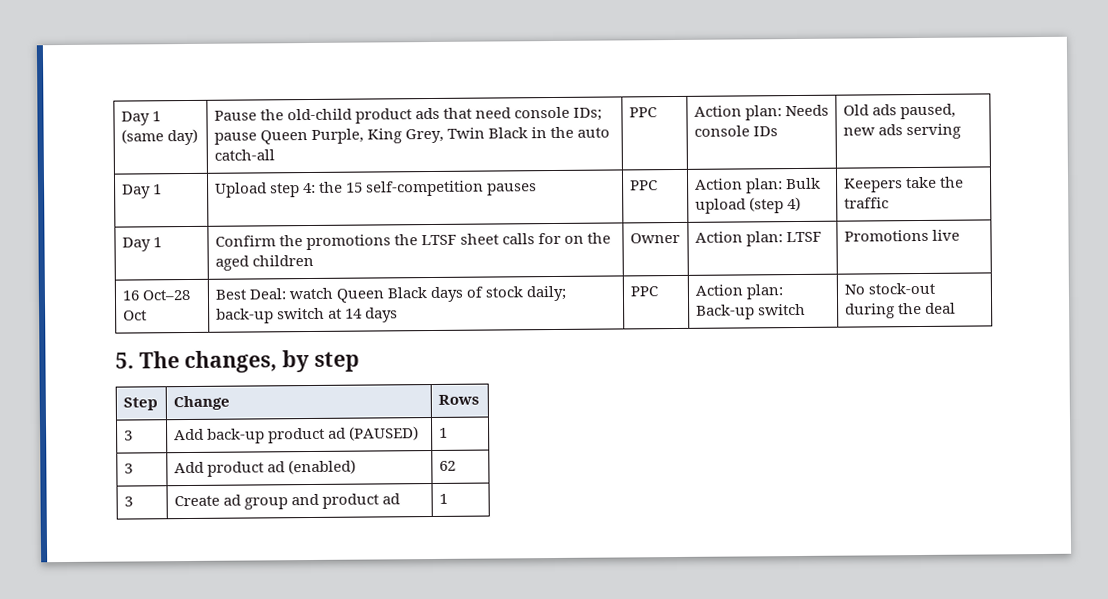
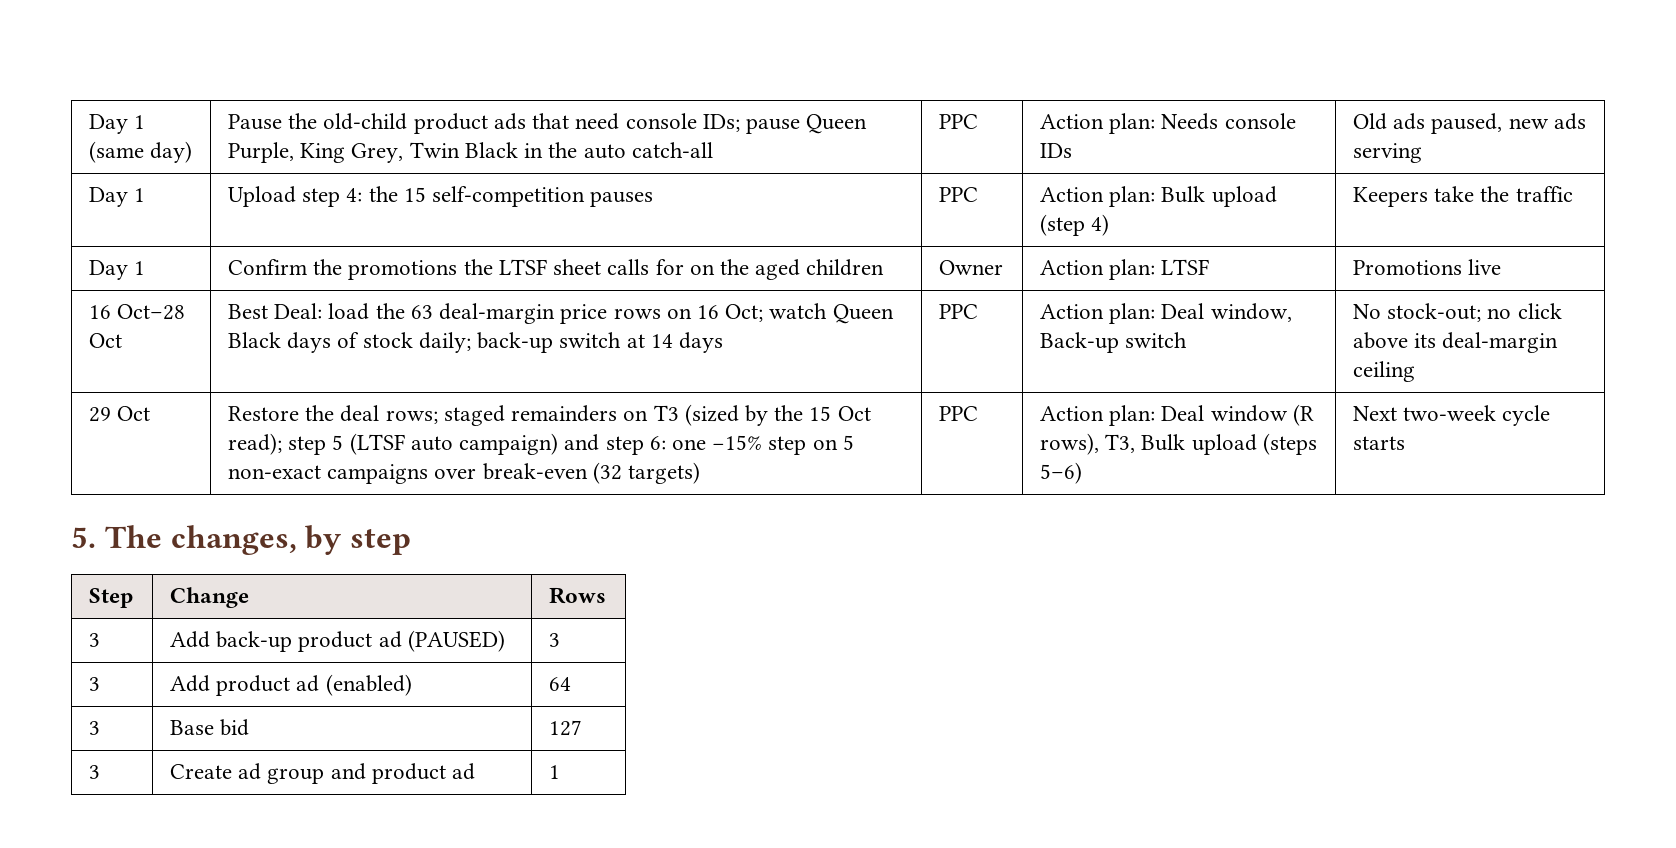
(286, 294) none -> [328,303,764,324] load the 63 deal-margin price rows on 16 Oct;
(784, 292) none -> [1161,303,1292,322] Deal window,
[867,282,935,295] [844,302,956,319] stock-out during the deal -> [1387,303,1562,322] [1353,332,1559,353] [1353,361,1416,382] [89,406,151,422] [228,404,871,426] [228,433,854,455] [228,462,701,484] [939,406,979,421] [1040,404,1314,426] [1040,433,1317,455] [1040,462,1083,484] [1353,405,1551,426] [1353,436,1406,450] stock-out; no click above its deal-margin ceiling // 29 Oct | Restore the deal rows; staged remainders on T3 (sized by the 15 Oct read); step 5 (LTSF auto campaign) and step 6: one −15% step on 5 non-exact campaigns over break-even (32 targets) | PPC | Action plan: Deal window (R rows), T3, Bulk upload (steps 5–6) | Next two-week cycle starts
[438,427,448,438] 1 -> [549,633,561,647] 3
[438,460,456,471] 62 -> [549,677,572,691] [89,721,101,735] [170,719,250,736] [549,720,583,736] 64 // 3 | Base bid | 127

